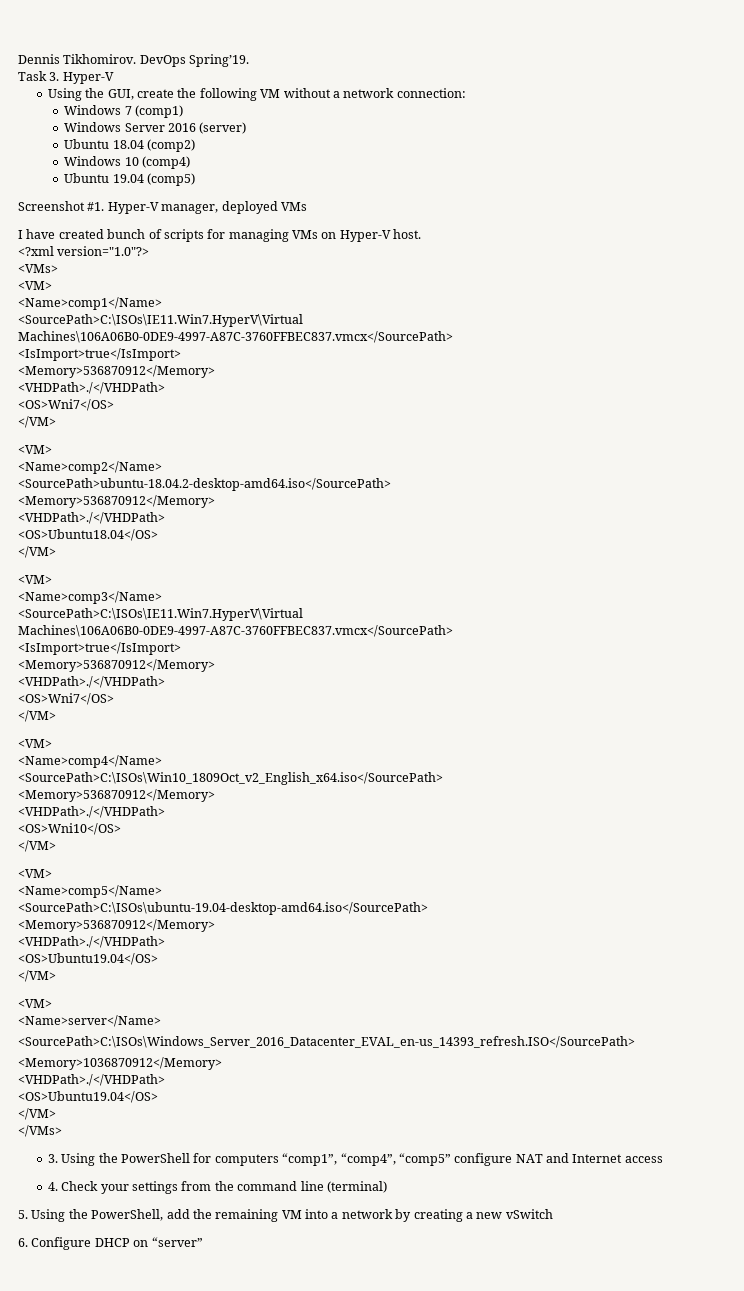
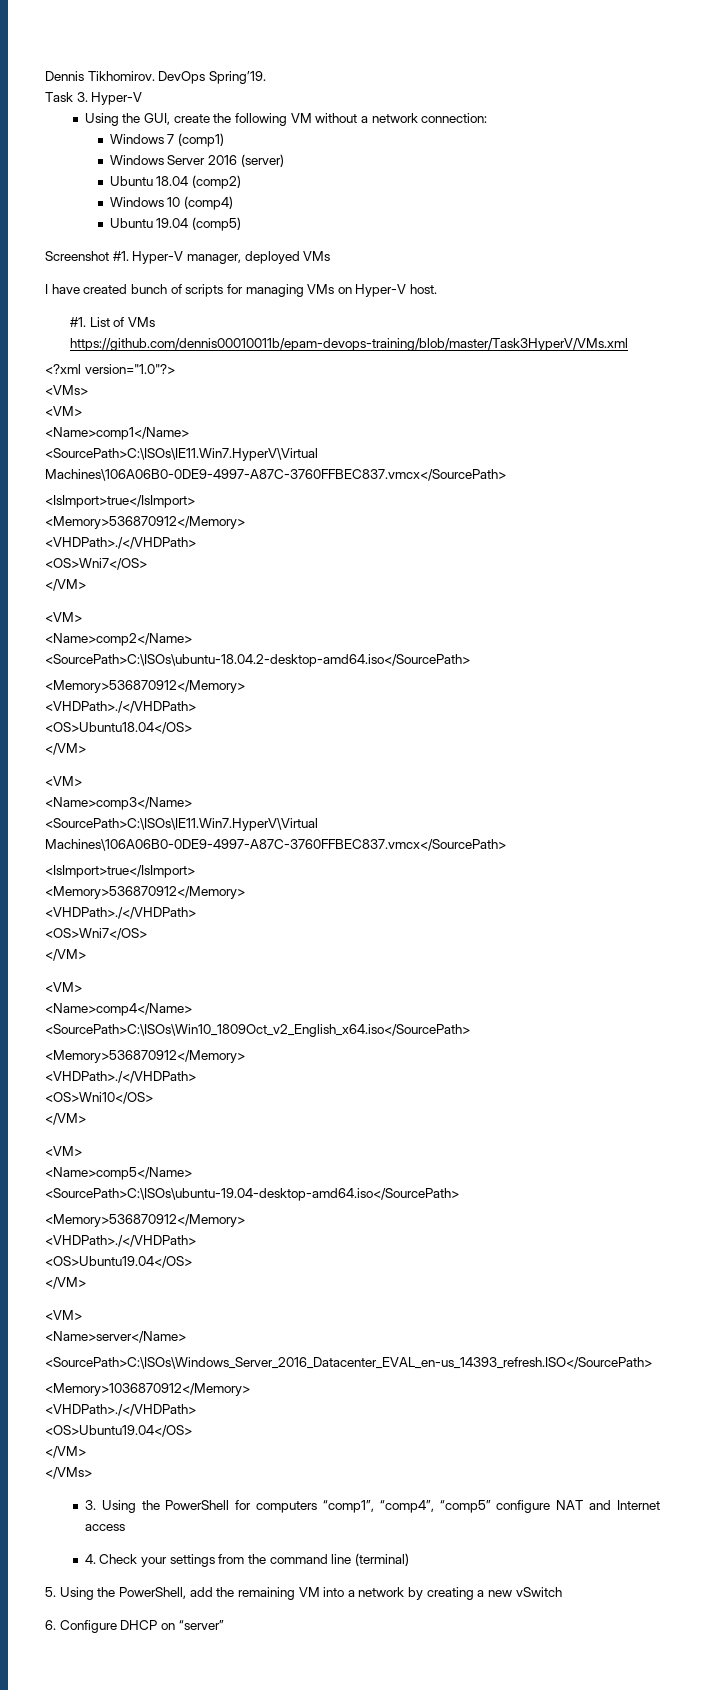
(422, 234) none -> [69,317,155,327] [69,338,628,351] // #1. List of VMs https://github.com/dennis00010011b/epam-devops-training/blob/master/Task3HyperV/VMs.xml
[18,478,391,491] <SourcePath>ubuntu-18.04.2-desktop-amd64.iso</SourcePath> -> [45,654,470,667] <SourcePath>C:\ISOs\ubuntu-18.04.2-desktop-amd64.iso</SourcePath>

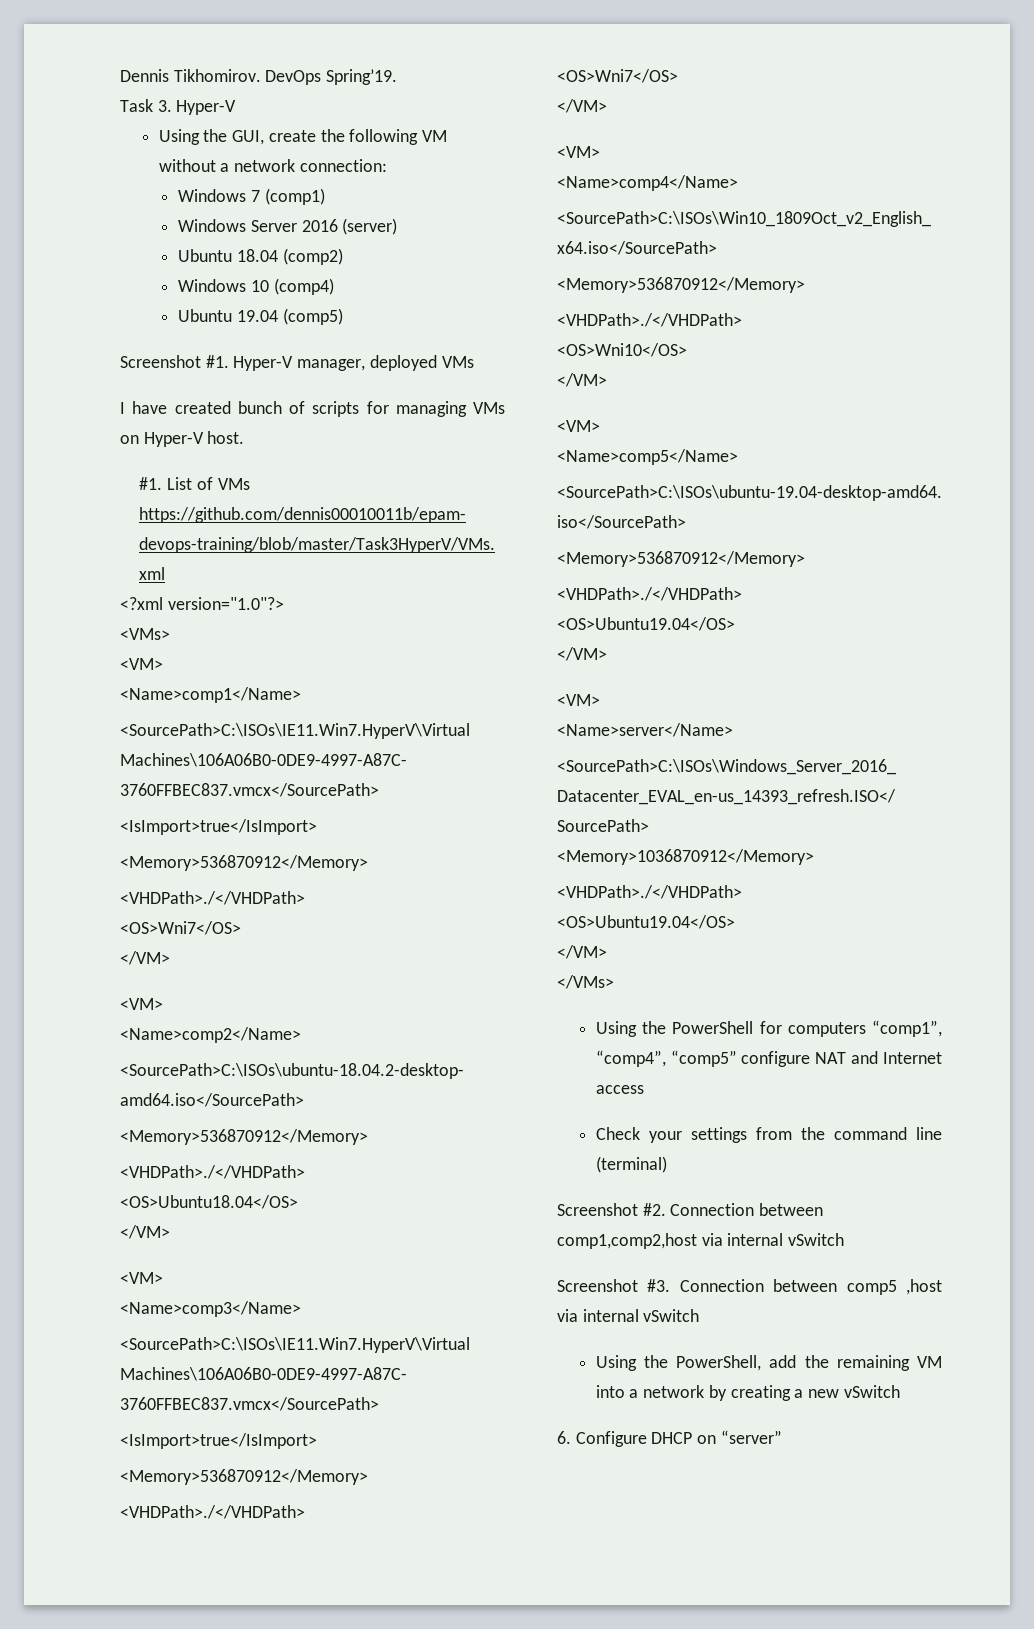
[84,1500,96,1510] 3. -> (614, 982) none
[84,1554,96,1564] 4. -> (644, 1089) none
[45,1587,56,1597] 5. -> [557,1203,824,1216] [557,1233,845,1249] [557,1279,942,1295] [557,1309,700,1322] Screenshot #2. Connection between comp1,comp2,host via internal vSwitch // Screenshot #3. Connection between comp5 ,host via internal vSwitch //

